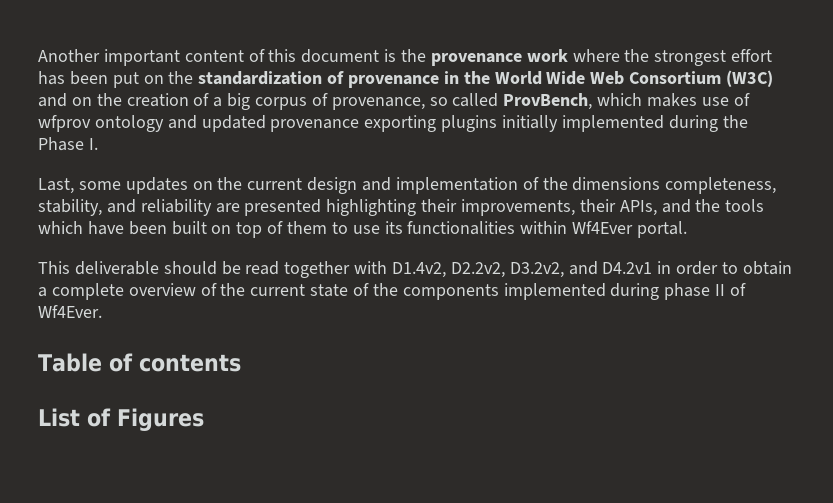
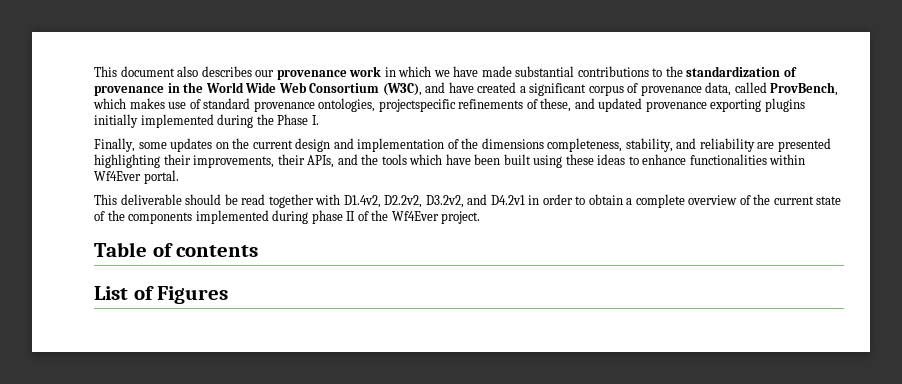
[38,49,773,66] [38,71,164,88] Another important content of this document is the provenance work where the strongest effort has been put on -> [94,66,663,80] This document also describes our provenance work in which we have made substantial contributions to
[726,70,774,87] [38,93,448,110] (W3C) and on the creation of a big corpus of provenance, so -> [382,82,732,96] (W3C), and have created a significant corpus of provenance data,
[38,115,164,132] wfprov ontology -> [203,98,572,112] standard provenance ontologies, projectspecific refinements of these,
[38,178,74,194] Last, -> [94,138,135,152] Finally,
[211,221,403,238] on top of them to use its -> [533,154,687,168] using these ideas to enhance
[38,305,102,318] Wf4Ever. -> [371,210,481,224] the Wf4Ever project.

